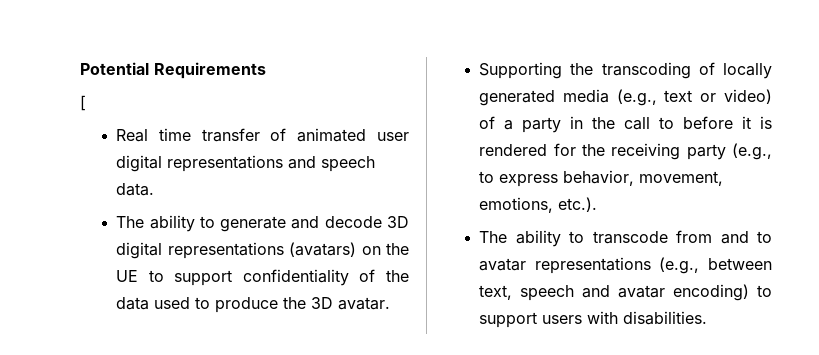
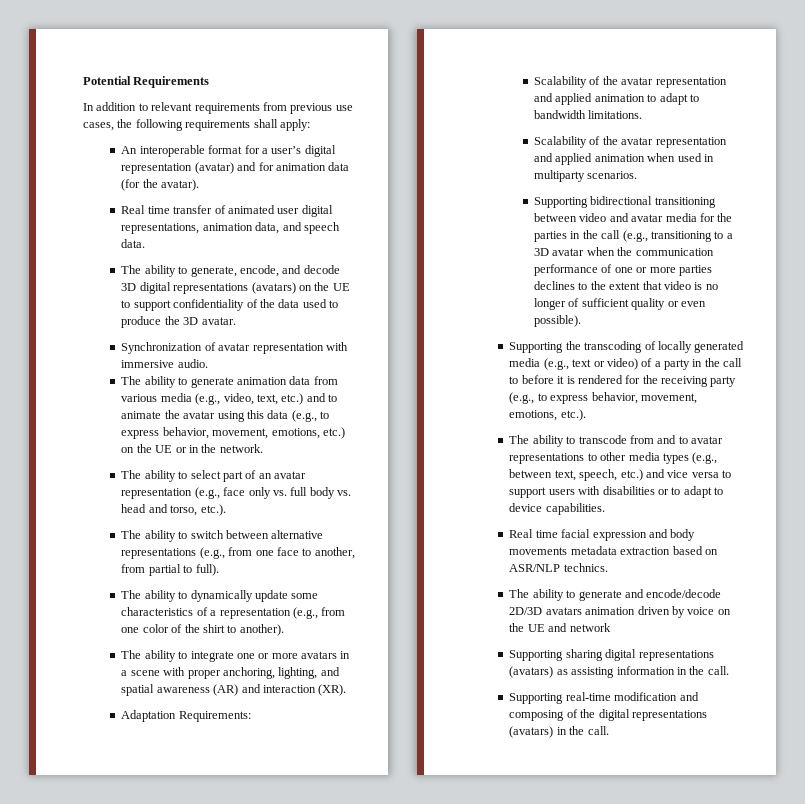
[80,95,86,111] [ -> [83,102,353,114] [83,119,310,131] [121,145,336,157] [121,162,350,174] [121,179,200,191] In addition to relevant requirements from previous use cases, the following requirements shall apply: // An interoperable format for a user’s digital representation (avatar) and for animation data (for the avatar).
[167,155,284,172] representations -> [121,222,280,234] representations, animation data,
[220,216,287,232] generate -> [190,265,279,277] generate, encode,
(391, 303) none -> [121,342,348,354] [121,359,208,368] [121,376,338,388] [121,393,338,405] [121,410,330,422] [121,427,345,439] [121,444,263,453] [121,470,307,482] [121,487,352,499] [121,504,226,516] [121,530,324,542] [121,547,355,559] [121,564,219,576] [121,590,319,602] [121,607,346,619] [121,624,284,636] [121,650,351,662] [121,667,340,679] [121,684,347,696] [121,710,251,722] [534,76,727,88] [534,93,699,105] [534,110,643,119] [534,136,727,148] [534,153,714,165] [534,170,638,182] [534,196,716,208] [534,213,733,222] [534,230,733,242] [534,247,714,256] [534,264,712,276] [534,281,718,290] [534,298,706,310] [534,315,582,327] // Synchronization of avatar representation with immersive audio. // The ability to generate animation data from various media (e.g., video, text, etc.) and to animate the avatar using this data (e.g., to express behavior, movement, emotions, etc.) on the UE or in the network. // The ability to select part of an avatar representation (e.g., face only vs. full body vs. head and torso, etc.). // The ability to switch between alternative representations (e.g., from one face to another, from partial to full). // The ability to dynamically update some characteristics of a representation (e.g., from one color of the shirt to another). // The ability to integrate one or more avatars in a scene with proper anchoring, lighting, and spatial awareness (AR) and interaction (XR). // Adaptation Requirements: // Scalability of the avatar representation and applied animation to adapt to bandwidth limitations. // Scalability of the avatar representation and applied animation when used in multiparty scenarios. // Supporting bidirectional transitioning between video and avatar media for the parties in the call (e.g., transitioning to a 3D avatar when the communication performance of one or more parties declines to the extent that video is no longer of sufficient quality or even possible).
[659,257,772,274] [479,284,772,301] [479,311,708,328] (e.g., between text, speech and avatar encoding) to support users with disabilities. -> [587,452,718,464] [509,469,732,481] [509,486,724,498] [509,503,605,515] [509,529,696,541] [509,546,718,555] [509,563,608,572] [509,589,722,601] [509,606,731,618] [509,623,611,632] [509,649,714,661] [509,666,729,678] [509,692,699,704] [509,709,707,721] [509,726,609,738] to other media types (e.g., between text, speech, etc.) and vice versa to support users with disabilities or to adapt to device capabilities. // Real time facial expression and body movements metadata extraction based on ASR/NLP technics. // The ability to generate and encode/decode 2D/3D avatars animation driven by voice on the UE and network // Supporting sharing digital representations (avatars) as assisting information in the call. // Supporting real-time modification and composing of the digital representations (avatars) in the call.

